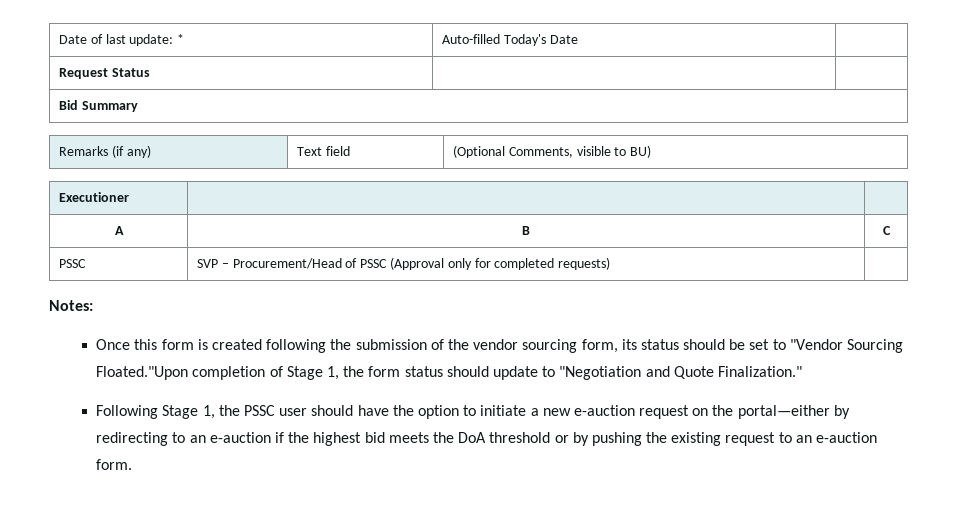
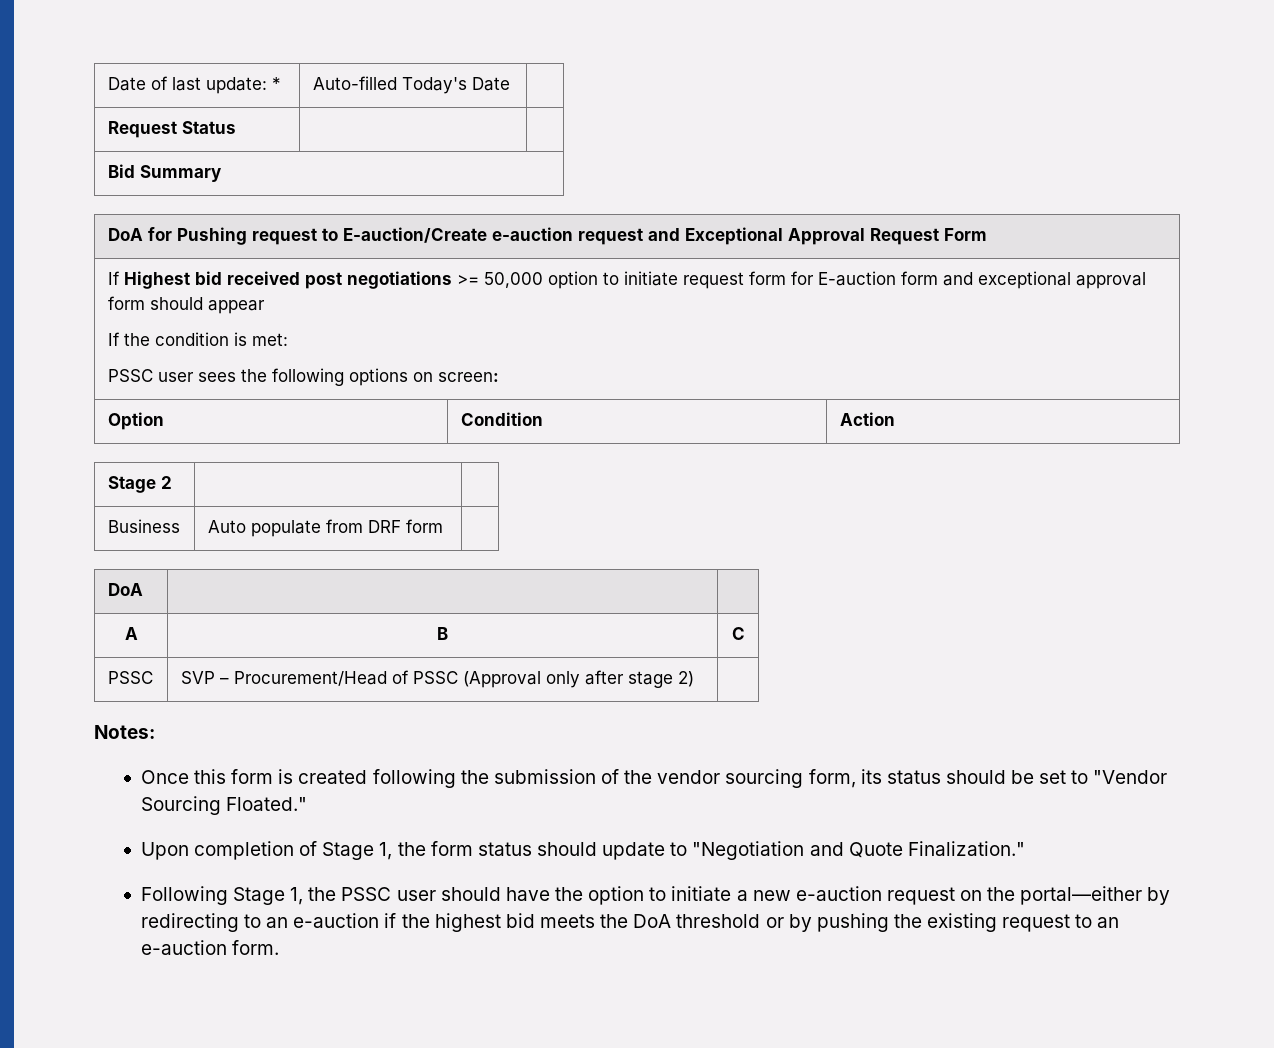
[59,145,151,158] [297,146,350,156] [453,145,652,158] [59,192,130,202] Remarks (if any) | Text field | (Optional Comments, visible to BU) // Executioner -> [107,227,987,245] [107,271,1146,289] [107,296,265,314] [107,332,288,346] [107,368,499,386] [107,412,164,430] [460,412,543,426] [839,412,895,426] [107,476,172,493] [107,519,180,533] [207,519,443,537] [107,583,143,596] DoA for Pushing request to E-auction/Create e-auction request and Exceptional Approval Request Form // If Highest bid received post negotiations >= 50,000 option to initiate request form for E-auction form and exceptional approval form should appear // If the condition is met: // PSSC user sees the following options on screen: // Option | Condition | Action // Stage 2 | | // Business | Auto populate from DRF form | // DoA
[474,257,611,270] for completed requests) -> [584,670,694,688] after stage 2)
[96,366,189,380] Floated."Upon -> [226,797,308,811] [140,842,189,860] Floated." // Upon

